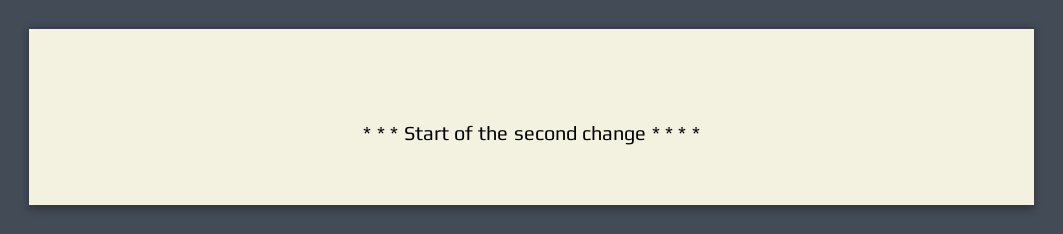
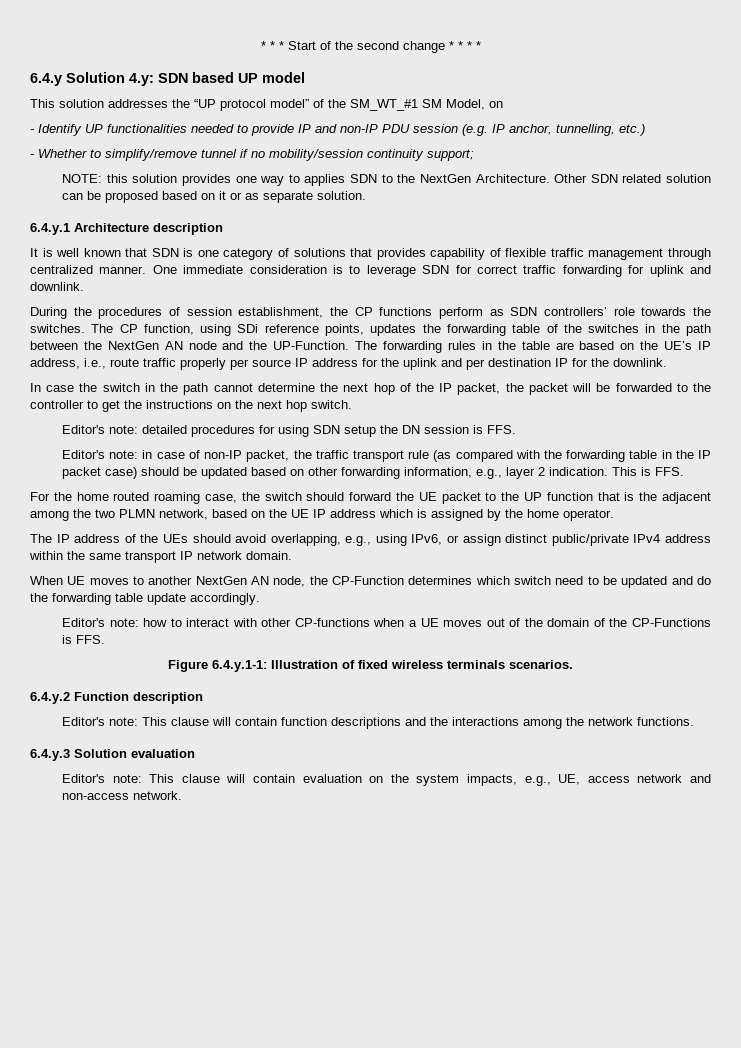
(700, 133) none -> [30,72,305,86] [30,99,503,111] [30,124,645,136] [30,149,474,161] [62,174,711,186] [62,191,367,203] [30,223,223,235] [30,248,711,260] [30,265,711,277] [30,282,84,291] [30,307,711,319] [30,324,711,336] [30,341,712,353] [30,358,667,370] [30,383,712,395] [30,400,352,412] [62,425,517,437] [62,450,712,462] [62,467,685,479] [30,492,711,504] [30,509,614,521] [30,534,711,546] [29,551,292,563] [30,576,712,588] [30,593,260,605] [62,618,711,627] [62,635,106,644] [168,660,573,672] [30,692,203,704] [62,717,695,729] [30,749,195,761] [62,774,711,786] [62,791,183,800] // 6.4.y Solution 4.y: SDN based UP model // This solution addresses the “UP protocol model” of the SM_WT_#1 SM Model, on // - Identify UP functionalities needed to provide IP and non-IP PDU session (e.g. IP anchor, tunnelling, etc.) // - Whether to simplify/remove tunnel if no mobility/session continuity support; // NOTE: this solution provides one way to applies SDN to the NextGen Architecture. Other SDN related solution can be proposed based on it or as separate solution. // 6.4.y.1 Architecture description // It is well known that SDN is one category of solutions that provides capability of flexible traffic management through centralized manner. One immediate consideration is to leverage SDN for correct traffic forwarding for uplink and downlink. // During the procedures of session establishment, the CP functions perform as SDN controllers’ role towards the switches. The CP function, using SDi reference points, updates the forwarding table of the switches in the path between the NextGen AN node and the UP-Function. The forwarding rules in the table are based on the UE’s IP address, i.e., route traffic properly per source IP address for the uplink and per destination IP for the downlink. // In case the switch in the path cannot determine the next hop of the IP packet, the packet will be forwarded to the controller to get the instructions on the next hop switch. // Editor's note: detailed procedures for using SDN setup the DN session is FFS. // Editor's note: in case of non-IP packet, the traffic transport rule (as compared with the forwarding table in the IP packet case) should be updated based on other forwarding information, e.g., layer 2 indication. This is FFS. // For the home routed roaming case, the switch should forward the UE packet to the UP function that is the adjacent among the two PLMN network, based on the UE IP address which is assigned by the home operator. // The IP address of the UEs should avoid overlapping, e.g., using IPv6, or assign distinct public/private IPv4 address within the same transport IP network domain. // When UE moves to another NextGen AN node, the CP-Function determines which switch need to be updated and do the forwarding table update accordingly. // Editor's note: how to interact with other CP-functions when a UE moves out of the domain of the CP-Functions is FFS. // Figure 6.4.y.1-1: Illustration of fixed wireless terminals scenarios. // 6.4.y.2 Function description // Editor's note: This clause will contain function descriptions and the interactions among the network functions. // 6.4.y.3 Solution evaluation // Editor's note: This clause will contain evaluation on the system impacts, e.g., UE, access network and non-access network.

